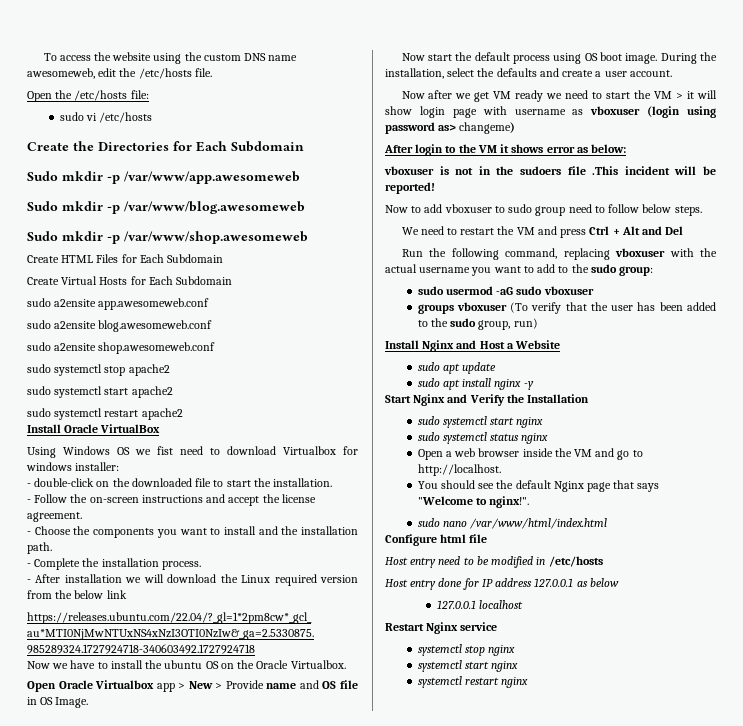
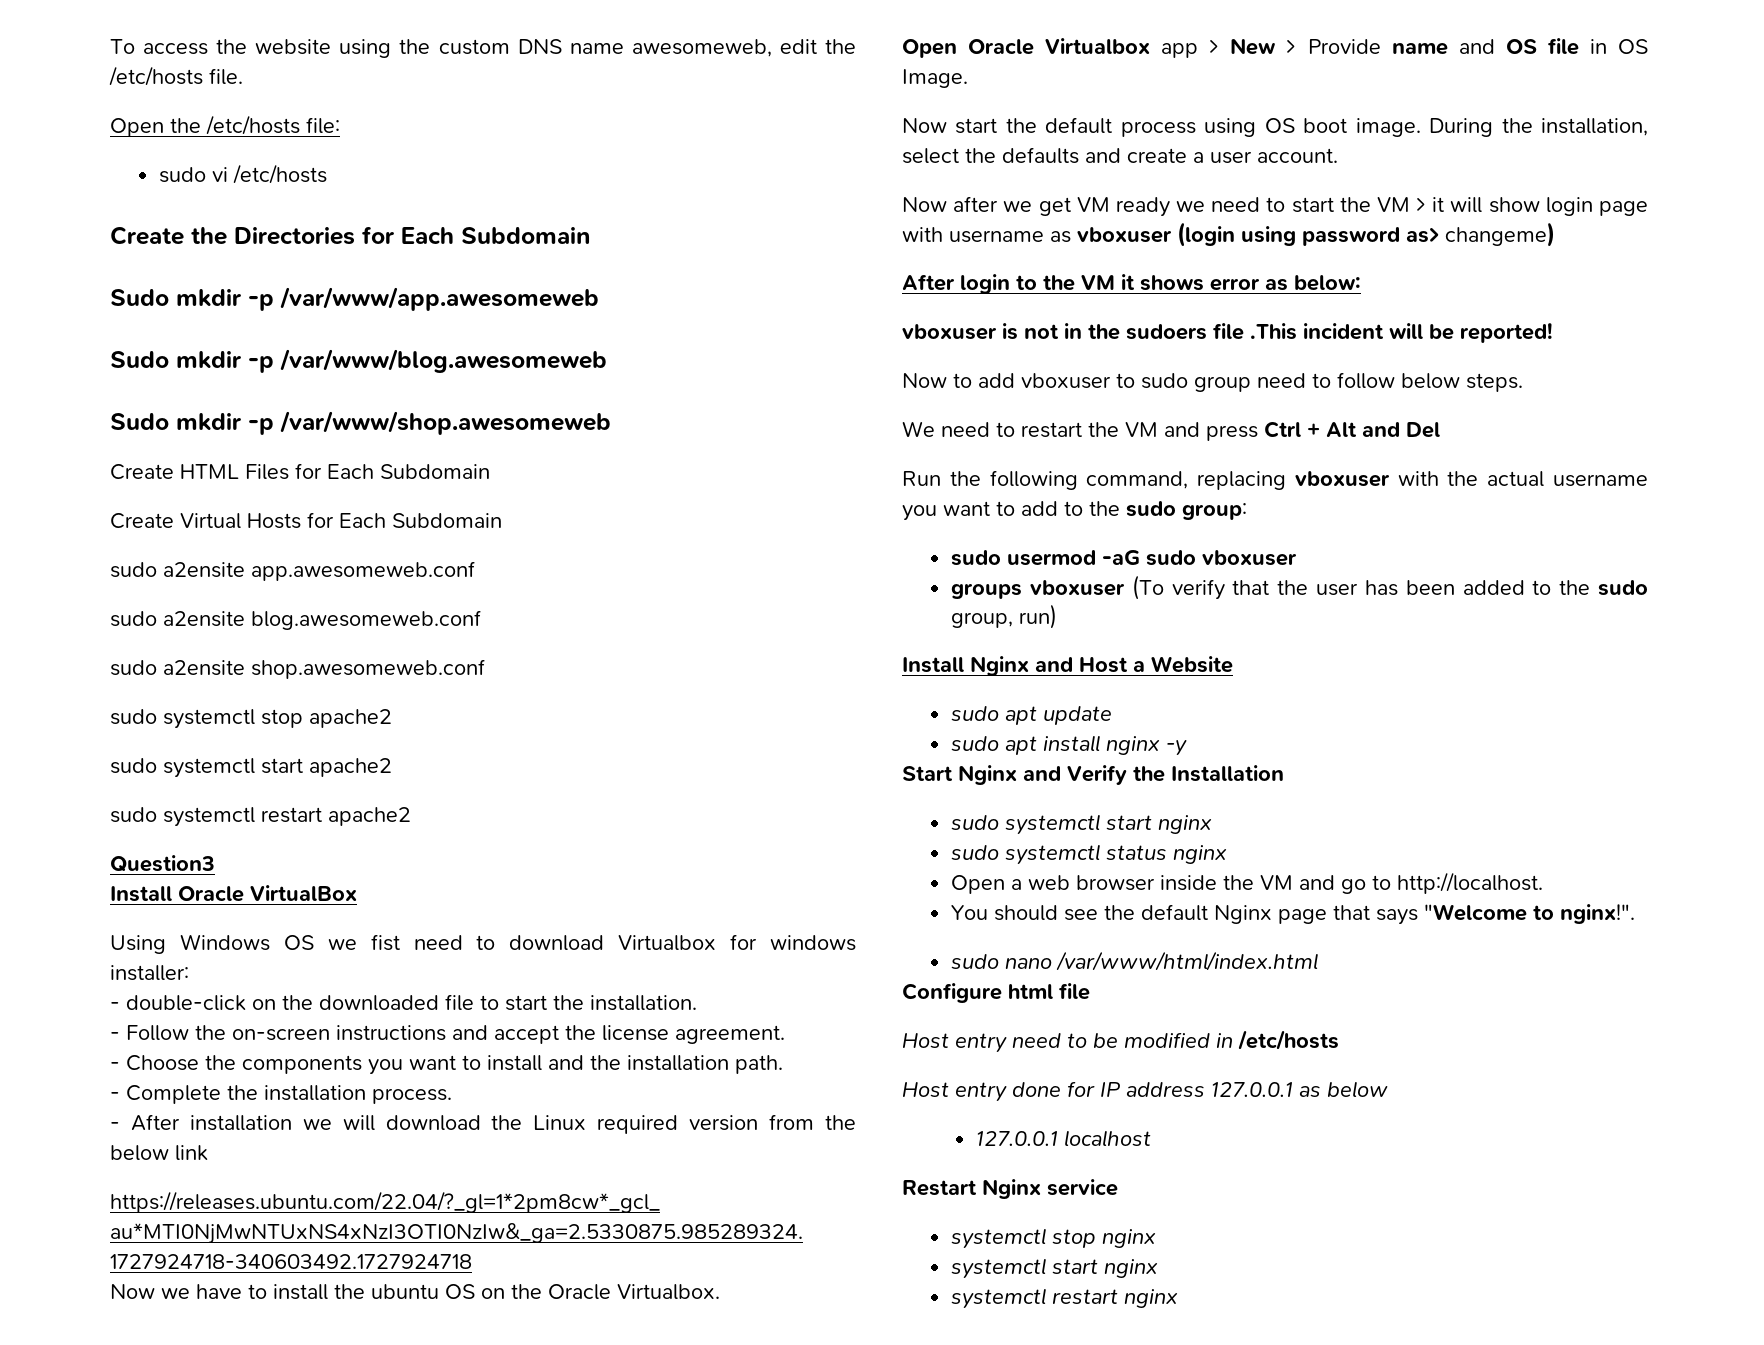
(183, 414) none -> [110,855,215,872] // Question3

